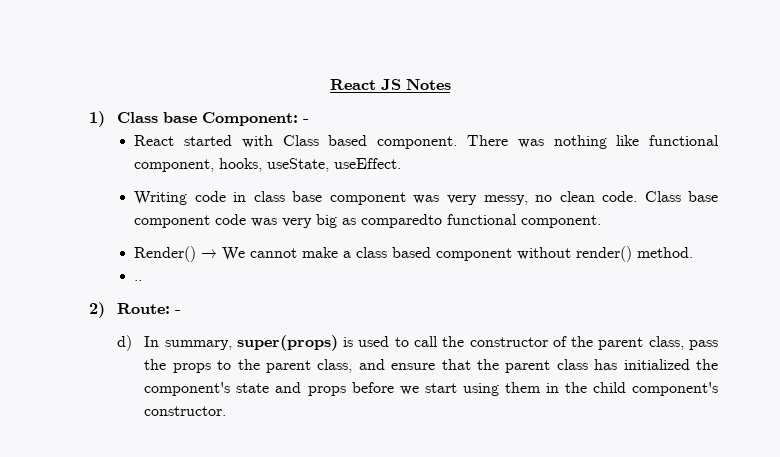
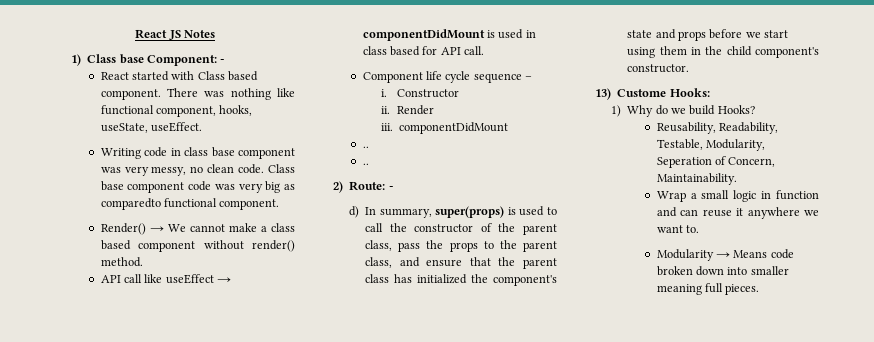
(694, 252) none -> [100,274,232,284] [362,29,536,41] [362,46,485,56] [362,71,533,83] [380,89,459,98] [380,105,434,115] [380,122,509,134] [362,146,369,148] // API call like useEffect → componentDidMount is used in class based for API call. // Component life cycle sequence – // i. Constructor // ii. Render // iii. componentDidMount // ..
(227, 411) none -> [594,88,710,100] [610,105,755,117] [656,122,779,134] [656,139,766,151] [656,156,776,168] [656,173,737,185] [656,190,819,202] [656,207,819,219] [656,225,700,233] [656,249,794,261] [656,266,789,276] [656,283,760,295] // 13) Custome Hooks: // 1) Why do we build Hooks? // Reusability, Readability, Testable, Modularity, Seperation of Concern, Maintainability. // Wrap a small logic in function and can reuse it anywhere we want to. // Modularity → Means code broken down into smaller meaning full pieces.

